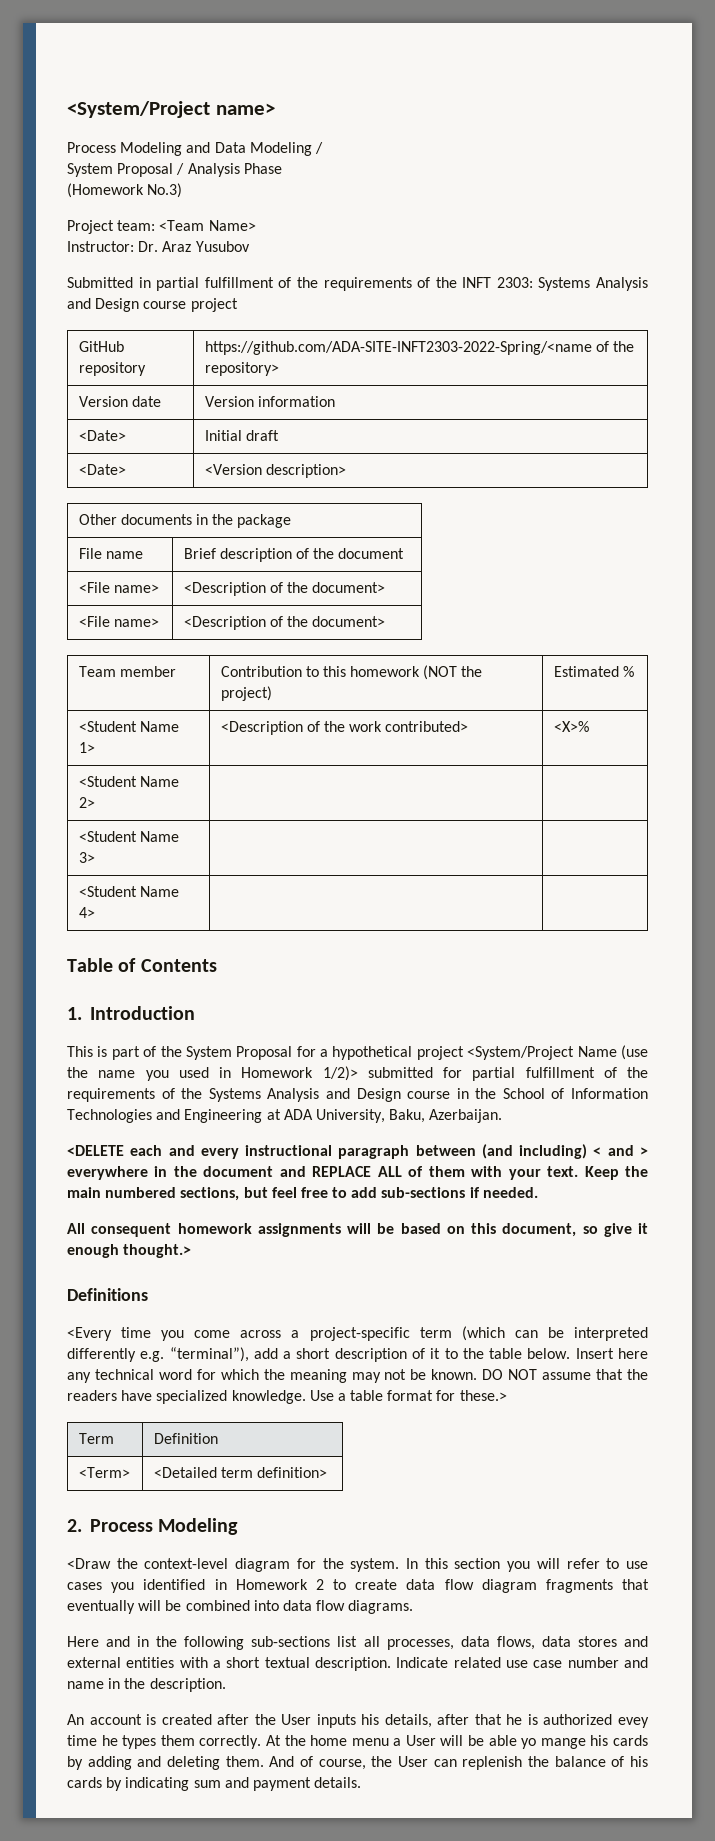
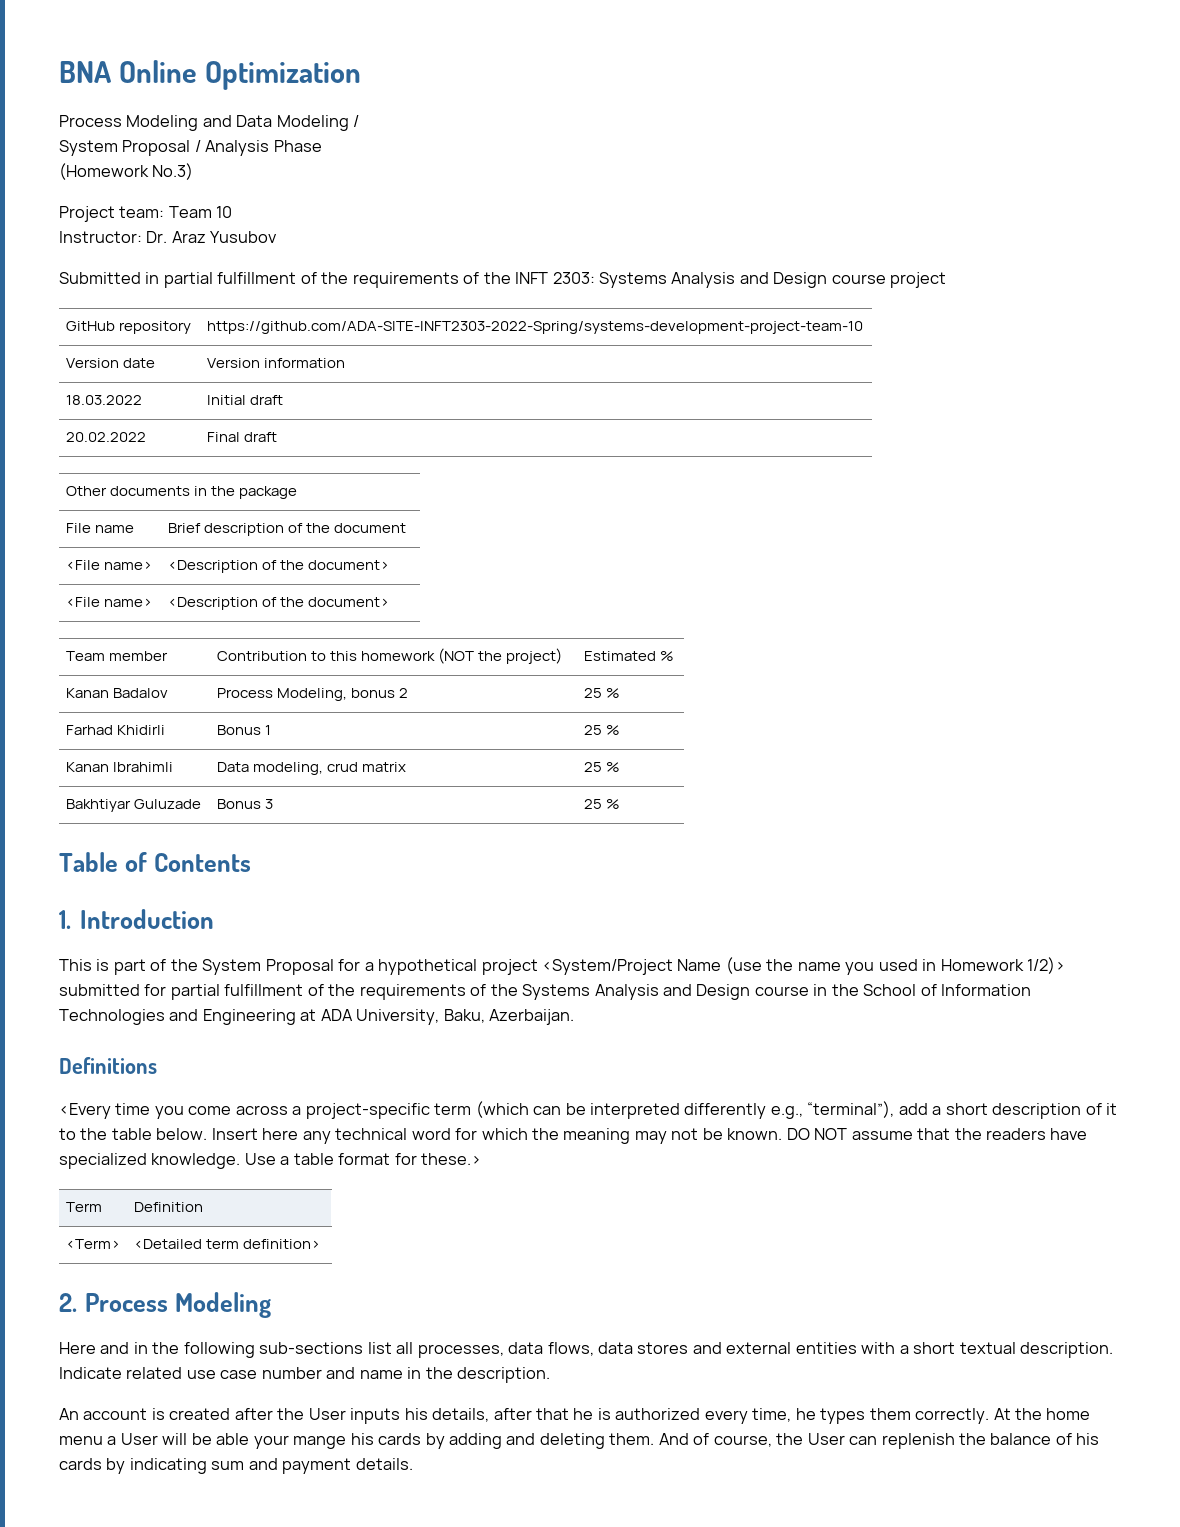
[67,101,275,118] <System/Project name> -> [59,60,362,90] BNA Online Optimization
[159,220,256,231] <Team Name> -> [168,206,233,218] Team 10
[204,341,634,355] [204,362,279,376] https://github.com/ADA-SITE-INFT2303-2022-Spring/<name of the repository> -> [206,321,863,334] https://github.com/ADA-SITE-INFT2303-2022-Spring/systems-development-project-team-10
[78,430,126,441] <Date> -> [65,395,142,405] 18.03.2022
[78,464,126,475] [204,464,346,478] <Date> | <Version description> -> [65,432,146,442] [206,432,278,442] 20.02.2022 | Final draft
[78,721,179,732] [78,742,95,753] [220,721,469,735] [553,721,589,732] [78,776,179,787] [78,797,95,808] [78,831,179,842] [78,852,95,863] [78,886,179,897] [78,907,95,918] <Student Name 1> | <Description of the work contributed> | <X>% // <Student Name 2> | | // <Student Name 3> | | // <Student Name 4> | | -> [65,688,169,698] [216,688,409,701] [583,688,621,698] [65,725,166,735] [216,725,272,735] [583,725,621,735] [65,762,174,772] [216,762,407,775] [583,762,621,772] [65,799,202,812] [216,799,274,809] [583,799,621,809] Kanan Badalov | Process Modeling, bonus 2 | 25 % // Farhad Khidirli | Bonus 1 | 25 % // Kanan Ibrahimli | Data modeling, crud matrix | 25 % // Bakhtiyar Guluzade | Bonus 3 | 25 %
[67,1144,648,1159] [67,1166,648,1180] [67,1187,538,1201] [67,1223,648,1237] [67,1244,192,1258] // <DELETE each and every instructional paragraph between (and including) < and > everywhere in the document and REPLACE ALL of them with your text. Keep the main numbered sections, but feel free to add sub-sections if needed. // All consequent homework assignments will be based on this document, so give it enough thought.> -> (575, 1017) none
[140,1351,165,1362] e.g. -> [770,1106,803,1119] e.g.,
[67,1558,648,1572] [67,1579,649,1593] [67,1600,414,1614] // <Draw the context-level diagram for the system. In this section you will refer to use cases you identified in Homework 2 to create data flow diagram fragments that eventually will be combined into data flow diagrams. -> (272, 1305) none
[618,1717,650,1728] [67,1735,97,1746] evey time -> [704,1408,792,1424] every time,
[521,1738,537,1749] yo -> [253,1435,289,1449] your

